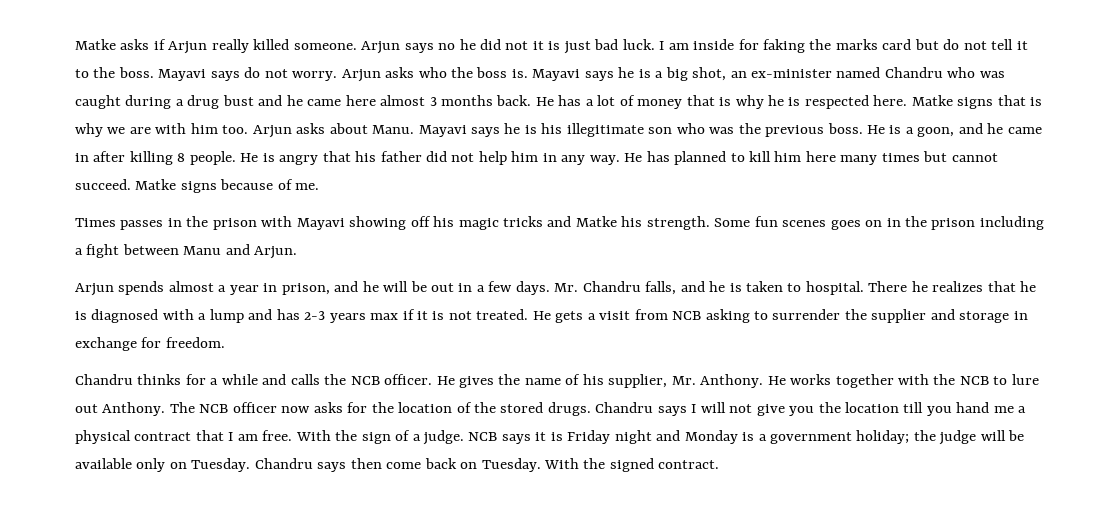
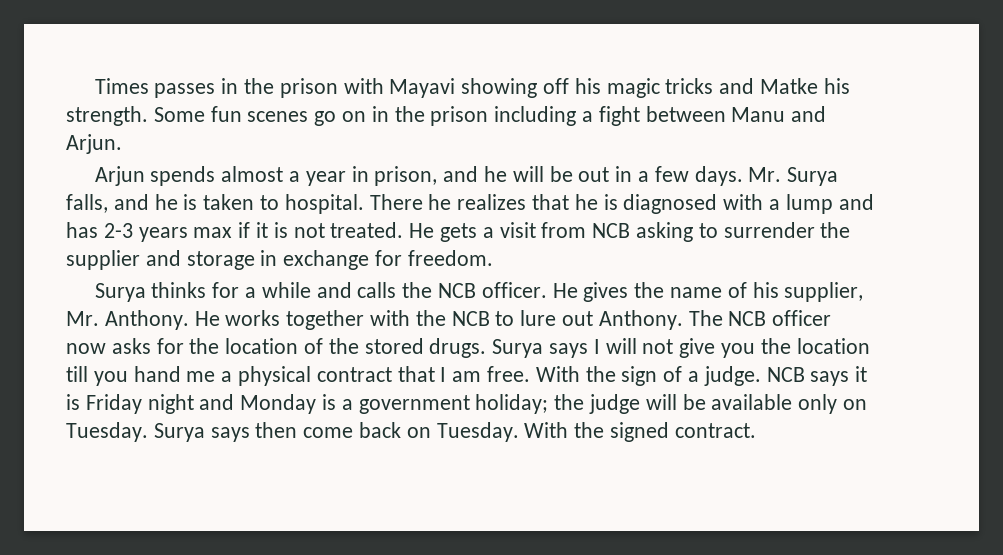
[75,39,1028,54] [75,67,1005,82] [75,95,1043,109] [75,123,1042,138] [75,151,998,165] [75,179,320,193] Matke asks if Arjun really killed someone. Arjun says no he did not it is just bad luck. I am inside for faking the marks card but do not tell it to the boss. Mayavi says do not worry. Arjun asks who the boss is. Mayavi says he is a big shot, an ex-minister named Chandru who was caught during a drug bust and he came here almost 3 months back. He has a lot of money that is why he is respected here. Matke signs that is why we are with him too. Arjun asks about Manu. Mayavi says he is his illegitimate son who was the previous boss. He is a goon, and he came in after killing 8 people. He is angry that his father did not help him in any way. He has planned to kill him here many times but cannot succeed. Matke signs because of me. // -> (94, 86) none
[830,220,861,230] goes -> [314,111,337,126] go
[582,281,641,292] Chandru -> [787,167,839,186] Surya
[75,374,133,385] Chandru -> [94,283,146,302] Surya
[595,402,654,413] Chandru -> [492,339,544,358] Surya
[254,458,313,469] Chandru -> [153,423,205,442] Surya

